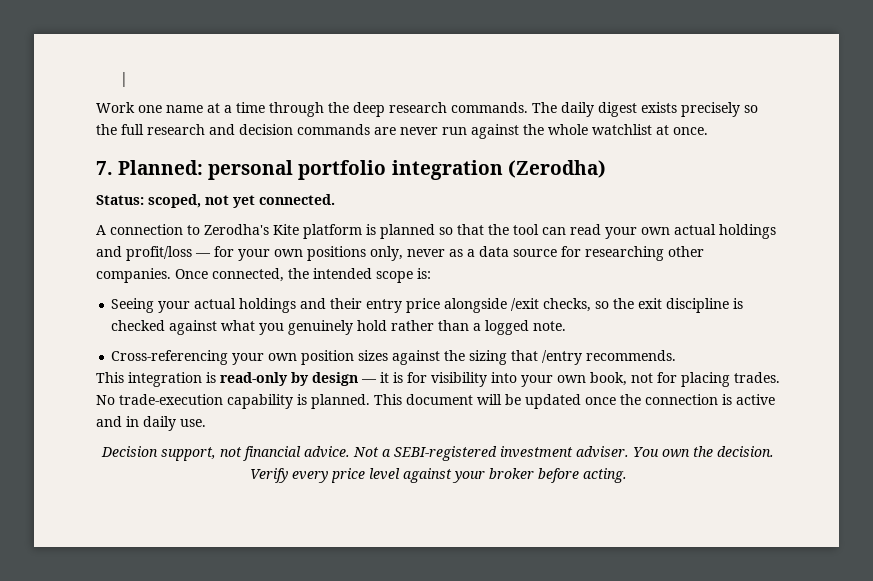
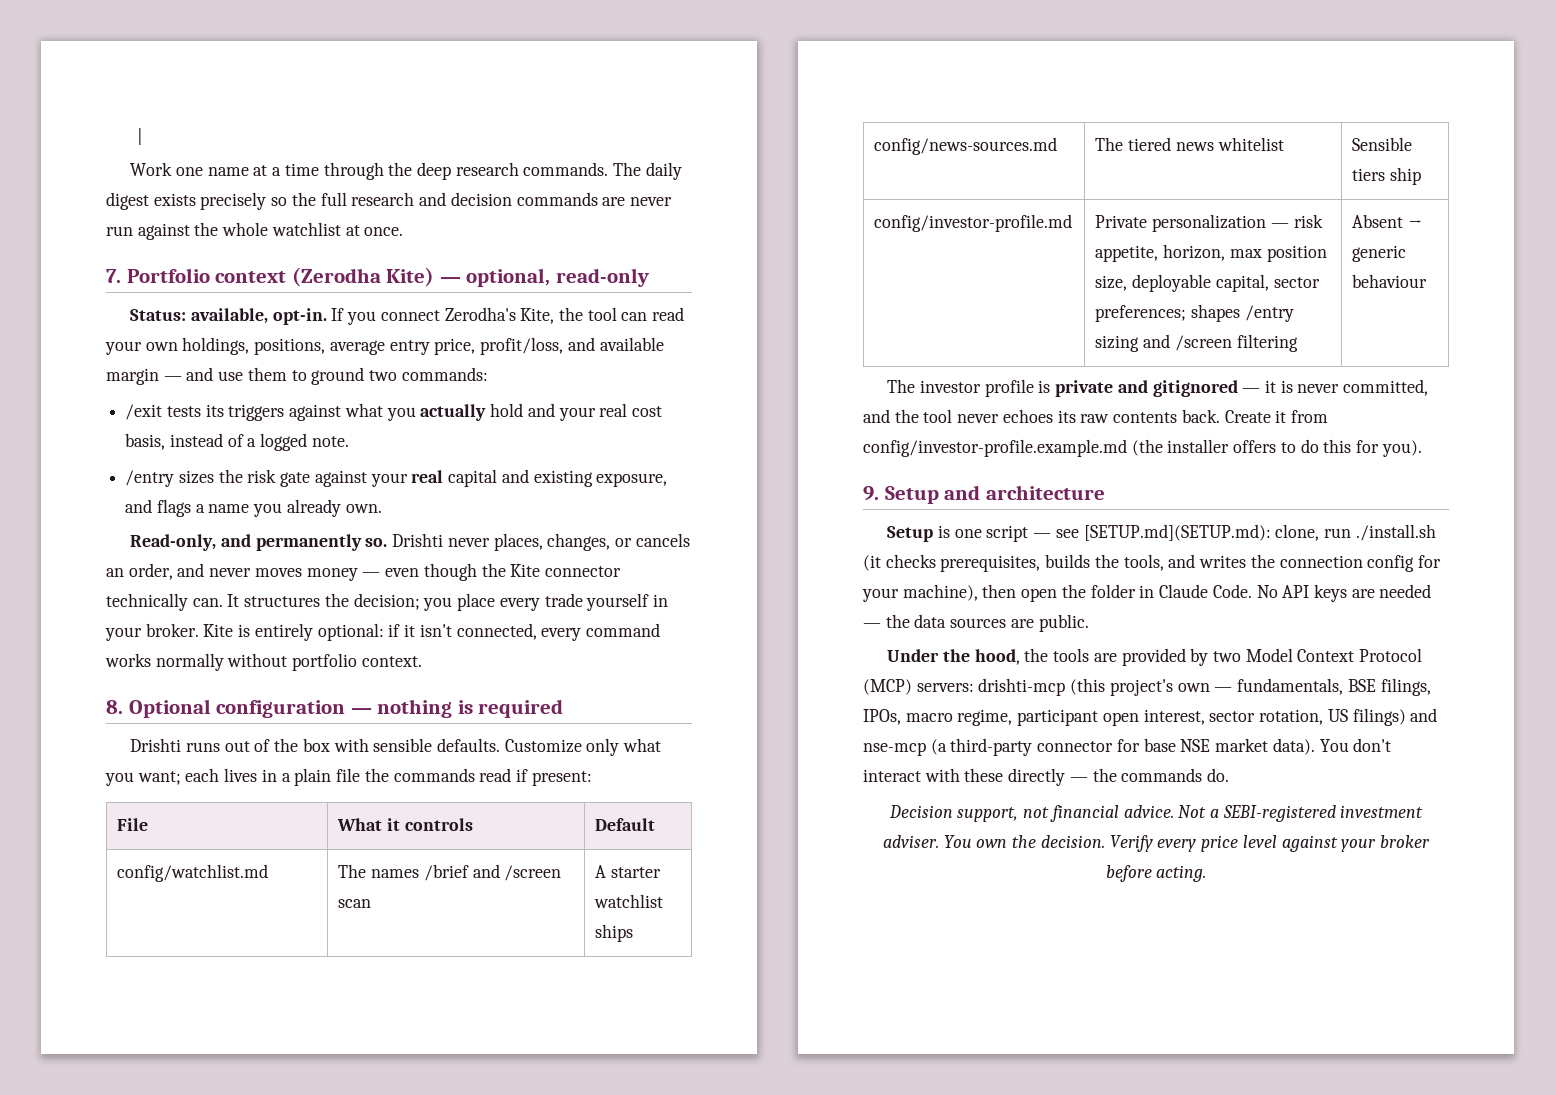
[118,160,606,180] [96,194,335,208] [96,224,484,239] Planned: personal portfolio integration (Zerodha) // Status: scoped, not yet connected. // A connection to Zerodha's Kite platform is planned so that -> [126,267,649,287] [130,307,555,325] Portfolio context (Zerodha Kite) — optional, read-only // Status: available, opt-in. If you connect Zerodha's Kite,
[674,224,776,239] [96,246,704,261] [96,268,431,283] [111,298,744,313] [111,320,567,335] [111,350,677,365] [96,372,780,387] [96,394,775,409] [96,416,206,431] actual holdings and profit/loss — for your own positions only, never as a data source for researching other companies. Once connected, the intended scope is: // Seeing your actual holdings and their entry price alongside /exit checks, so the exit discipline is checked against what you genuinely hold rather than a logged note. // Cross-referencing your own position sizes against the sizing that /entry recommends. // This integration is read-only by design — it is for visibility into your own book, not for placing trades. No trade-execution capability is planned. This document will be updated once the connection is active and in daily use. -> [182,337,664,355] [106,367,488,385] [125,403,662,421] [125,433,349,451] [125,469,668,487] [125,499,382,517] [130,533,690,551] [106,563,621,581] [106,593,668,611] [105,623,660,641] [105,653,422,671] [106,699,564,718] [130,738,662,756] [105,768,592,786] [117,818,149,831] [337,818,473,831] [595,818,656,831] [117,864,269,882] [338,864,562,881] [338,899,372,908] [595,865,662,878] [594,894,664,908] [595,924,634,942] [874,137,1058,155] [1095,137,1284,151] [1352,137,1413,151] [1352,167,1422,185] [874,214,1073,232] [1095,214,1323,232] [1095,244,1327,262] [1095,274,1320,292] [1095,304,1294,322] [1095,334,1298,352] [1352,214,1423,228] [1352,245,1407,262] [1352,274,1428,288] [887,379,1429,397] [863,409,1328,423] [863,439,1422,457] [863,485,1105,504] [887,524,1436,542] [863,554,1441,572] [862,584,1432,602] [863,614,1089,632] [887,648,1423,666] [863,678,1431,696] [863,708,1438,726] [863,738,1392,756] [863,768,1230,786] holdings, positions, average entry price, profit/loss, and available margin — and use them to ground two commands: // /exit tests its triggers against what you actually hold and your real cost basis, instead of a logged note. // /entry sizes the risk gate against your real capital and existing exposure, and flags a name you already own. // Read-only, and permanently so. Drishti never places, changes, or cancels an order, and never moves money — even though the Kite connector technically can. It structures the decision; you place every trade yourself in your broker. Kite is entirely optional: if it isn't connected, every command works normally without portfolio context. // 8. Optional configuration — nothing is required // Drishti runs out of the box with sensible defaults. Customize only what you want; each lives in a plain file the commands read if present: // File | What it controls | Default // config/watchlist.md | The names /brief and /screen scan | A starter watchlist ships // config/news-sources.md | The tiered news whitelist | Sensible tiers ship // config/investor-profile.md | Private personalization — risk appetite, horizon, max position size, deployable capital, sector preferences; shapes /entry sizing and /screen filtering | Absent → generic behaviour // The investor profile is private and gitignored — it is never committed, and the tool never echoes its raw contents back. Create it from config/investor-profile.example.md (the installer offers to do this for you). // 9. Setup and architecture // Setup is one script — see [SETUP.md](SETUP.md): clone, run ./install.sh (it checks prerequisites, builds the tools, and writes the connection config for your machine), then open the folder in Claude Code. No API keys are needed — the data sources are public. // Under the hood, the tools are provided by two Model Context Protocol (MCP) servers: drishti-mcp (this project's own — fundamentals, BSE filings, IPOs, macro regime, participant open interest, sector rotation, US filings) and nse-mcp (a third-party connector for base NSE market data). You don't interact with these directly — the commands do.

